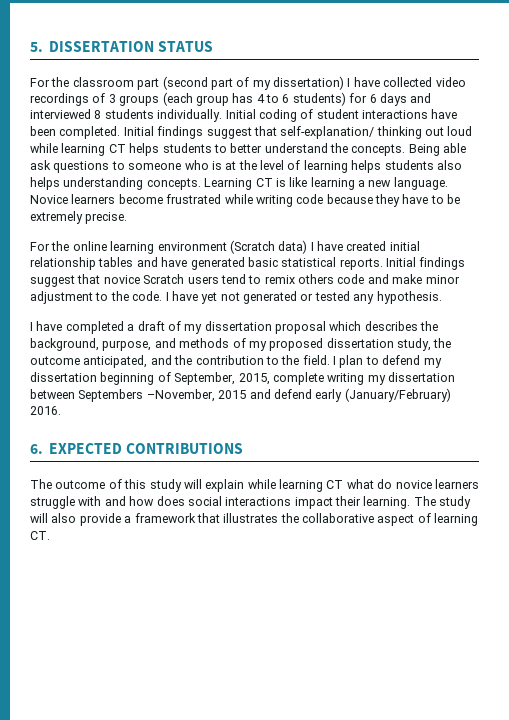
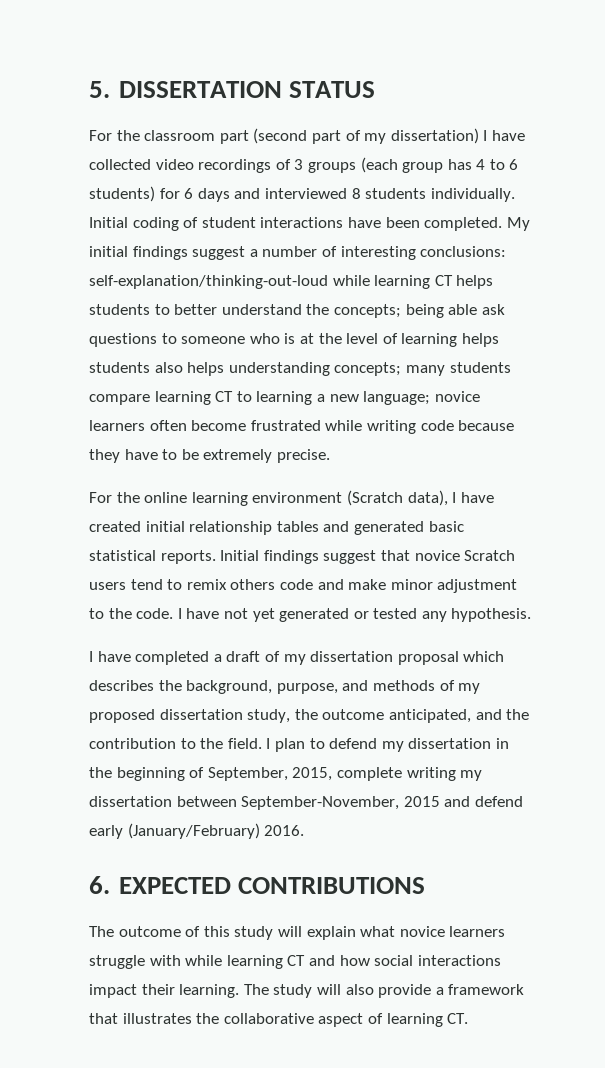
[123,126,473,139] Initial findings suggest that self-explanation/ thinking out loud -> [506,217,530,231] [89,246,507,260] [89,275,328,289] My initial findings suggest a number of interesting conclusions: self-explanation/thinking-out-loud
[351,144,440,156] concepts. Being -> [333,304,444,318] concepts; being
[146,177,448,190] [30,194,116,204] concepts. Learning CT is like learning a new language. Novice learners -> [334,362,511,376] [89,391,480,405] [89,420,187,431] concepts; many students compare learning CT to learning a new language; novice learners often
[278,240,308,254] data) -> [407,490,448,506] data),
[161,257,188,267] have -> (350, 526) none
[201,292,240,304] yet not -> [223,608,275,622] not yet
(97, 377) none -> [495,738,509,749] [89,767,112,778] in the
[78,389,215,402] Septembers –November, -> [241,796,400,810] September-November,
[247,479,393,492] while learning CT what do -> [360,926,396,937] what
(102, 501) none -> [185,955,306,969] while learning CT
[156,496,185,506] does -> (370, 960) none

